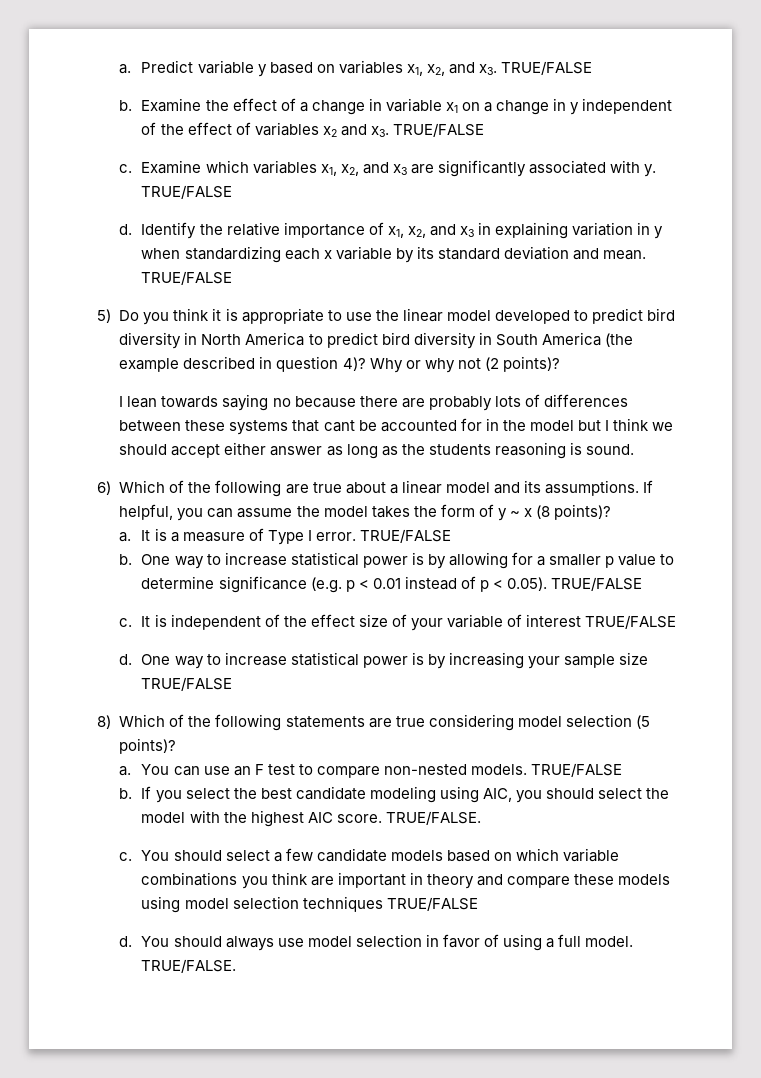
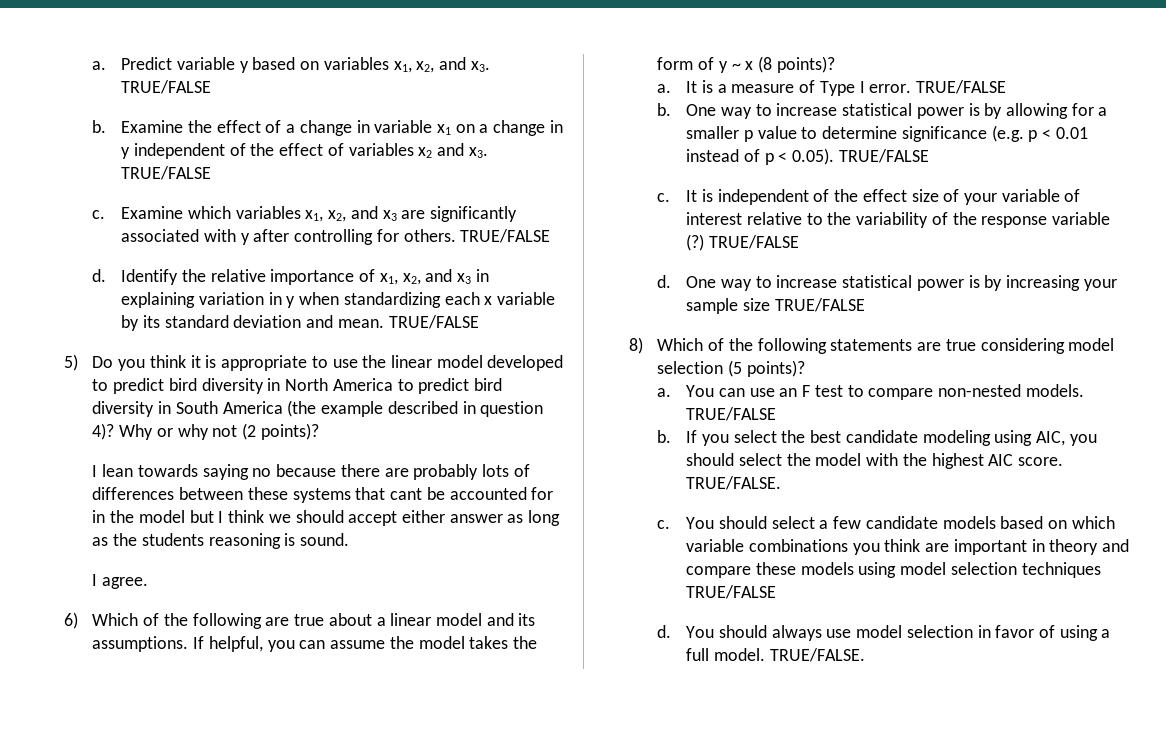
[644,164,657,177] y. -> [240,229,456,245] y after controlling for others.
(634, 449) none -> [92,574,149,589] // I agree.
(582, 620) none -> [746,212,1110,228] [686,234,705,251] relative to the variability of the response variable (?)

